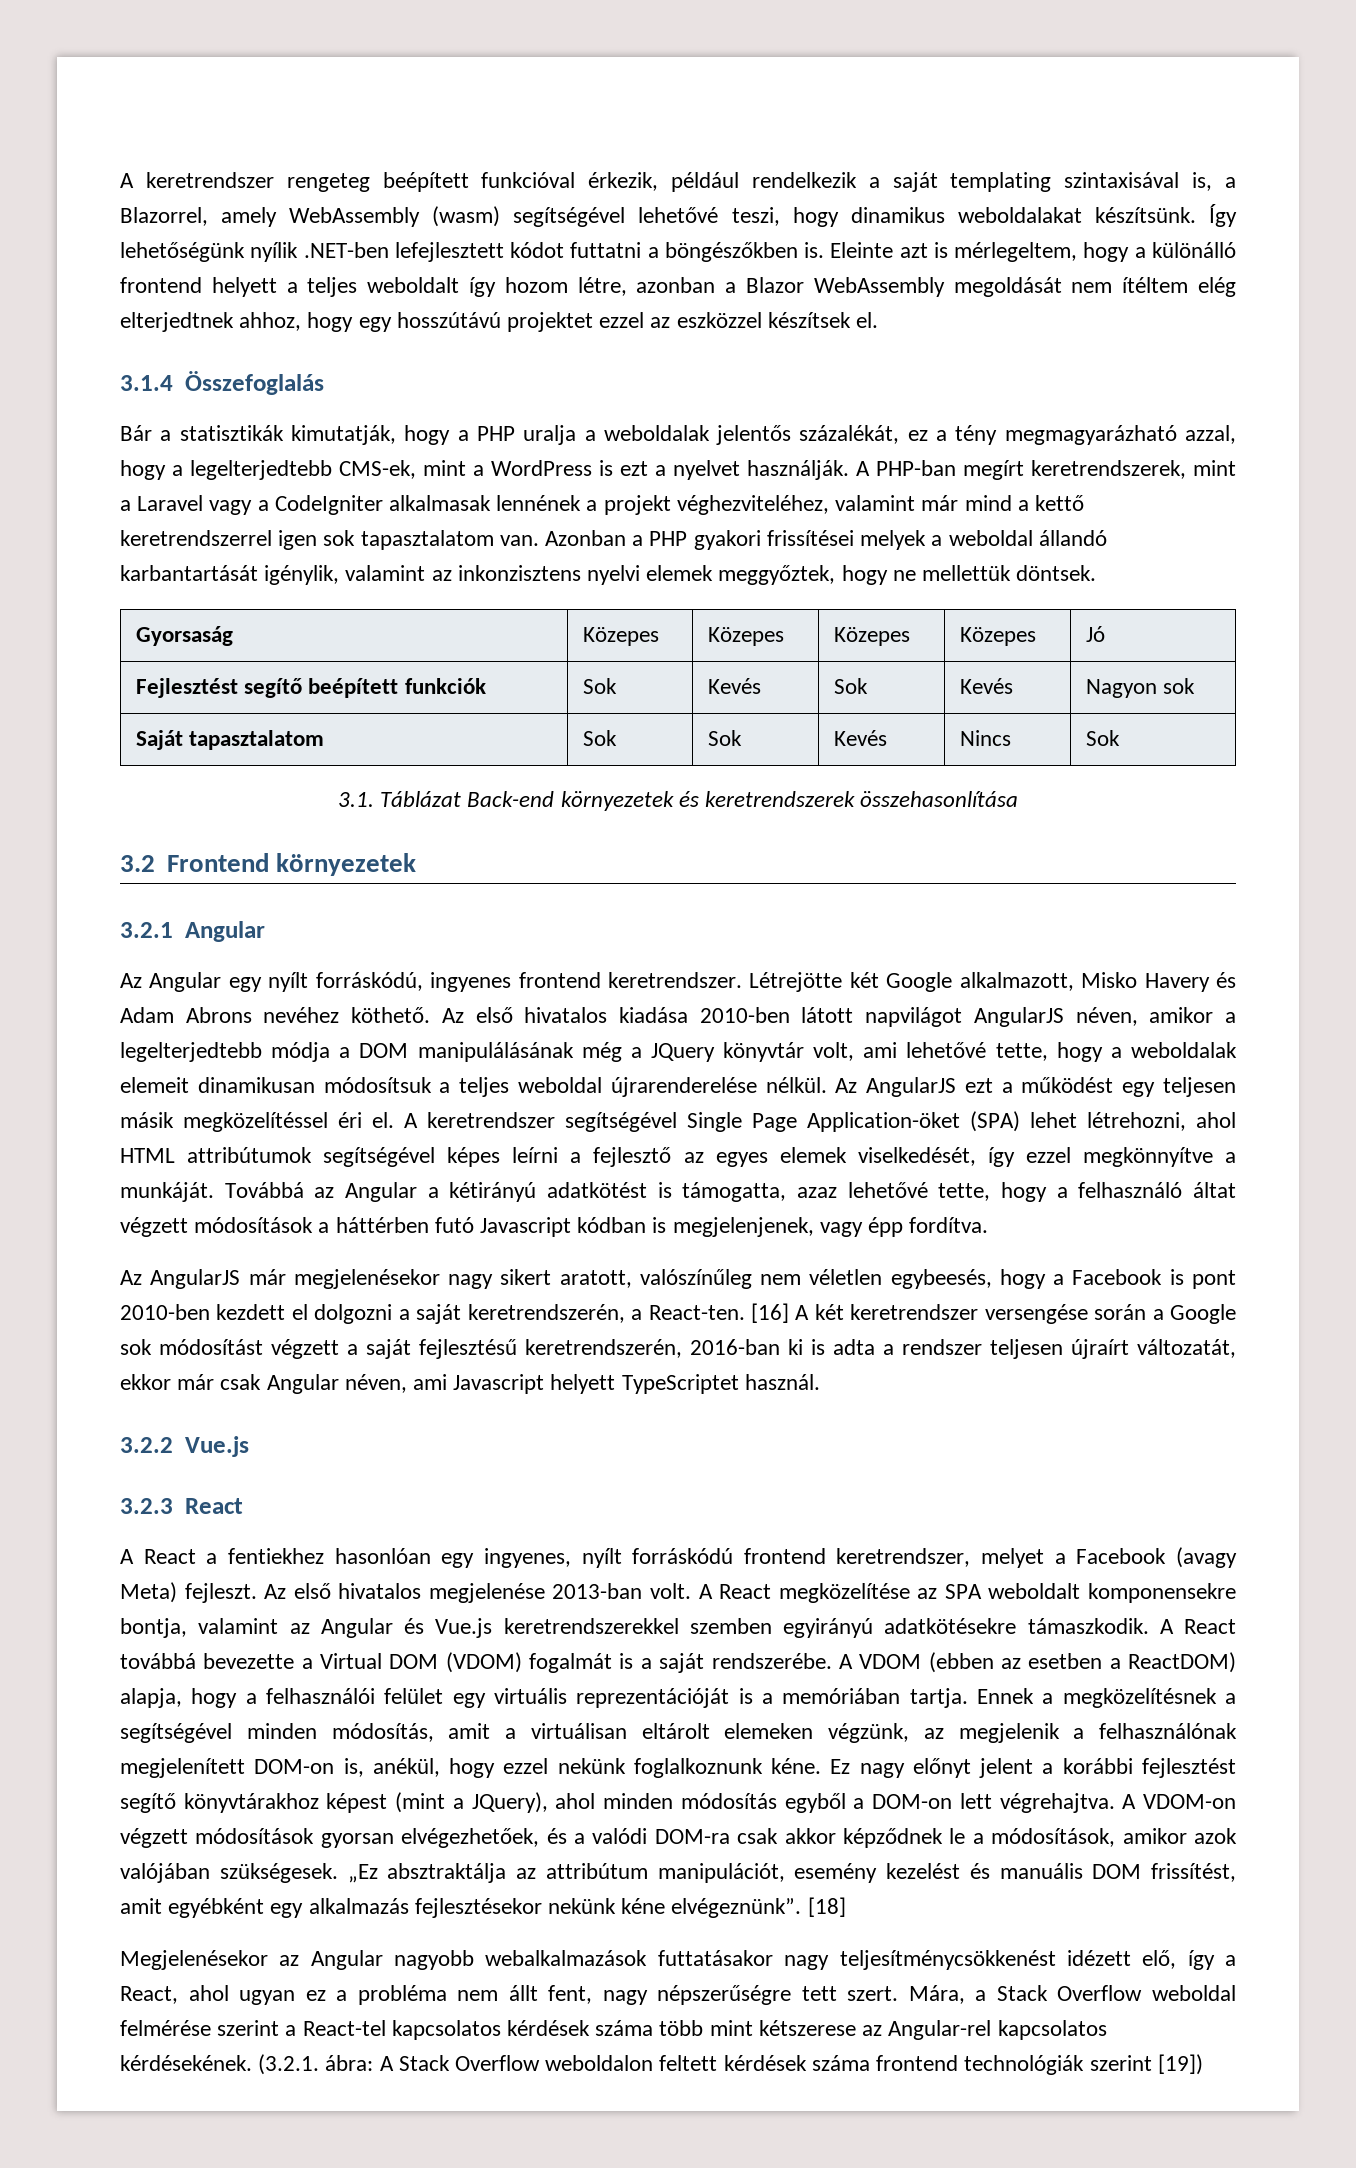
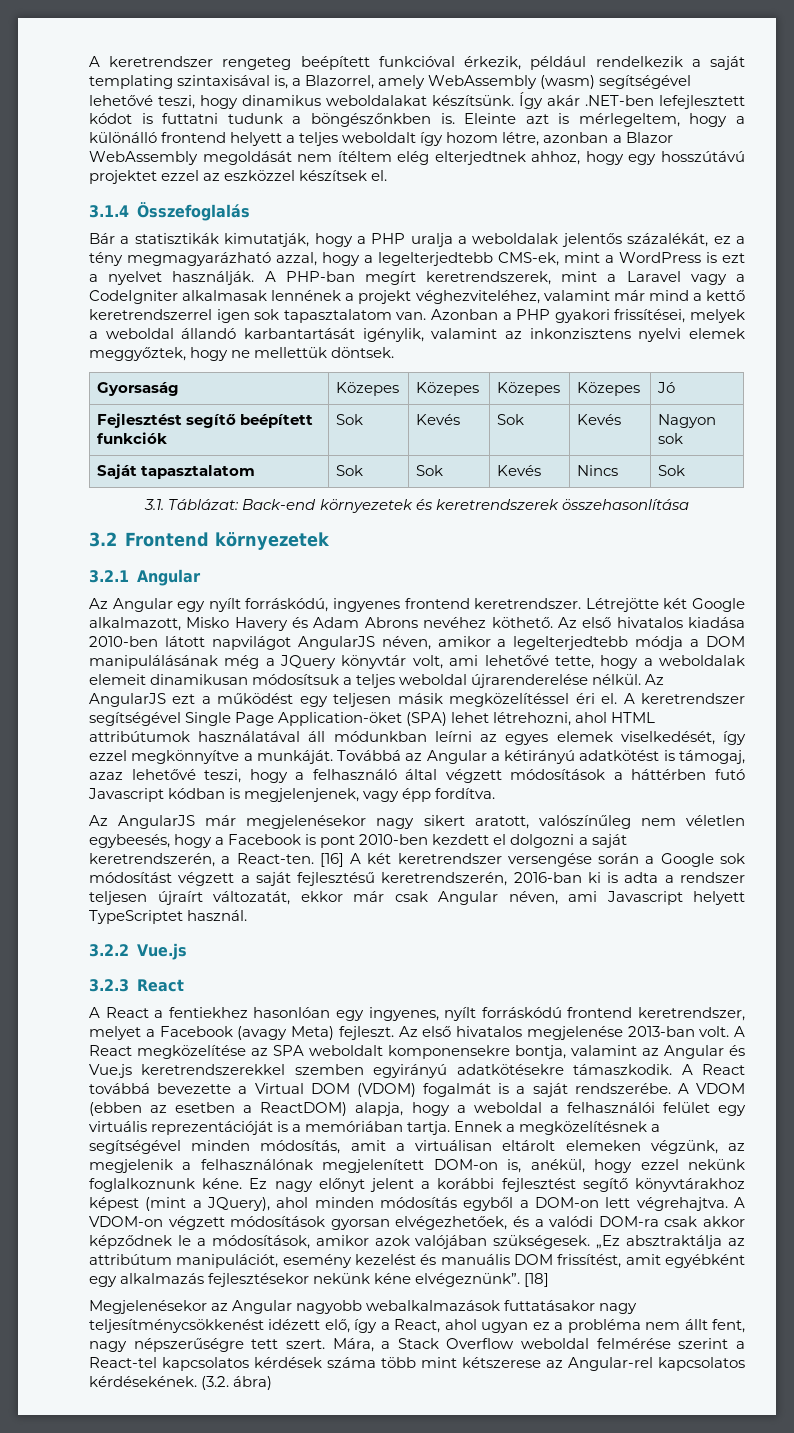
[120,242,299,262] lehetőségünk nyílik -> [547,95,580,106] akár
[570,242,798,262] futtatni a böngészőkben -> [141,113,431,127] is futtatni tudunk a böngészőnkben
[766,530,854,546] frissítései -> [614,309,686,323] frissítései,
[380,791,462,807] Táblázat -> [168,499,240,510] Táblázat:
[323,1147,672,1167] segítségével képes leírni a fejlesztő -> [198,731,472,742] használatával áll módunkban leírni
[682,1182,787,1202] támogatta, -> [678,750,745,764] támogaj,
[938,1183,991,1201] tette, -> [204,769,242,783] teszi,
[1192,1182,1236,1198] áltat -> [405,769,438,780] által
(257, 1698) none -> [473,1102,559,1113] weboldal a
[258,2054,1203,2075] (3.2.1. ábra: A Stack Overflow weboldalon feltett kérdések száma frontend technológiák szerint [19]) -> [201,1376,273,1390] (3.2. ábra)

